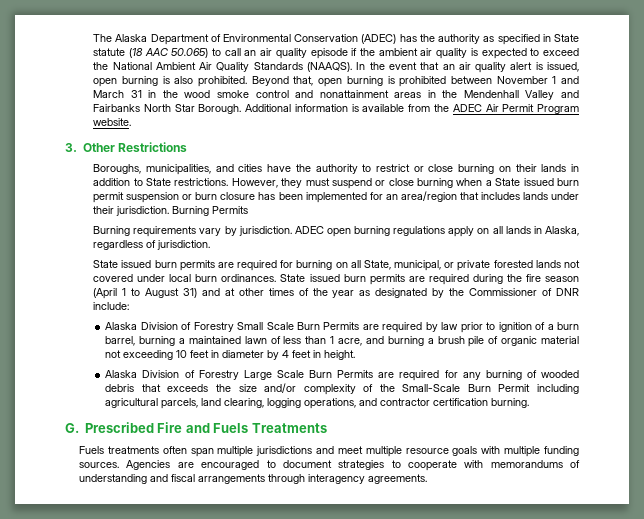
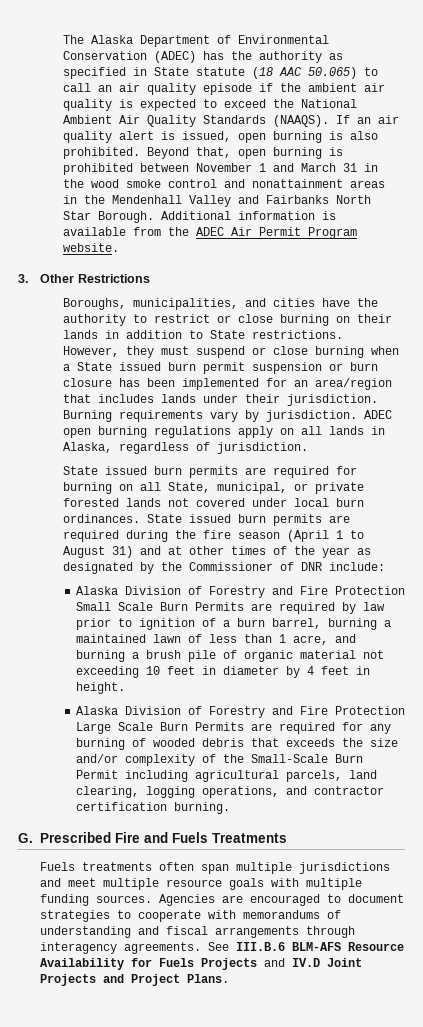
[356,62,440,70] In the event that -> [335,115,350,124] If
[212,206,249,214] [93,226,131,236] Permits // Burning -> (112, 416) none
(234, 327) none -> [271,586,405,595] and Fire Protection
(239, 375) none -> [271,706,405,715] and Fire Protection
(428, 479) none -> [208,942,405,951] [40,958,363,970] [40,974,230,986] See III.B.6 BLM-AFS Resource Availability for Fuels Projects and IV.D Joint Projects and Project Plans.

